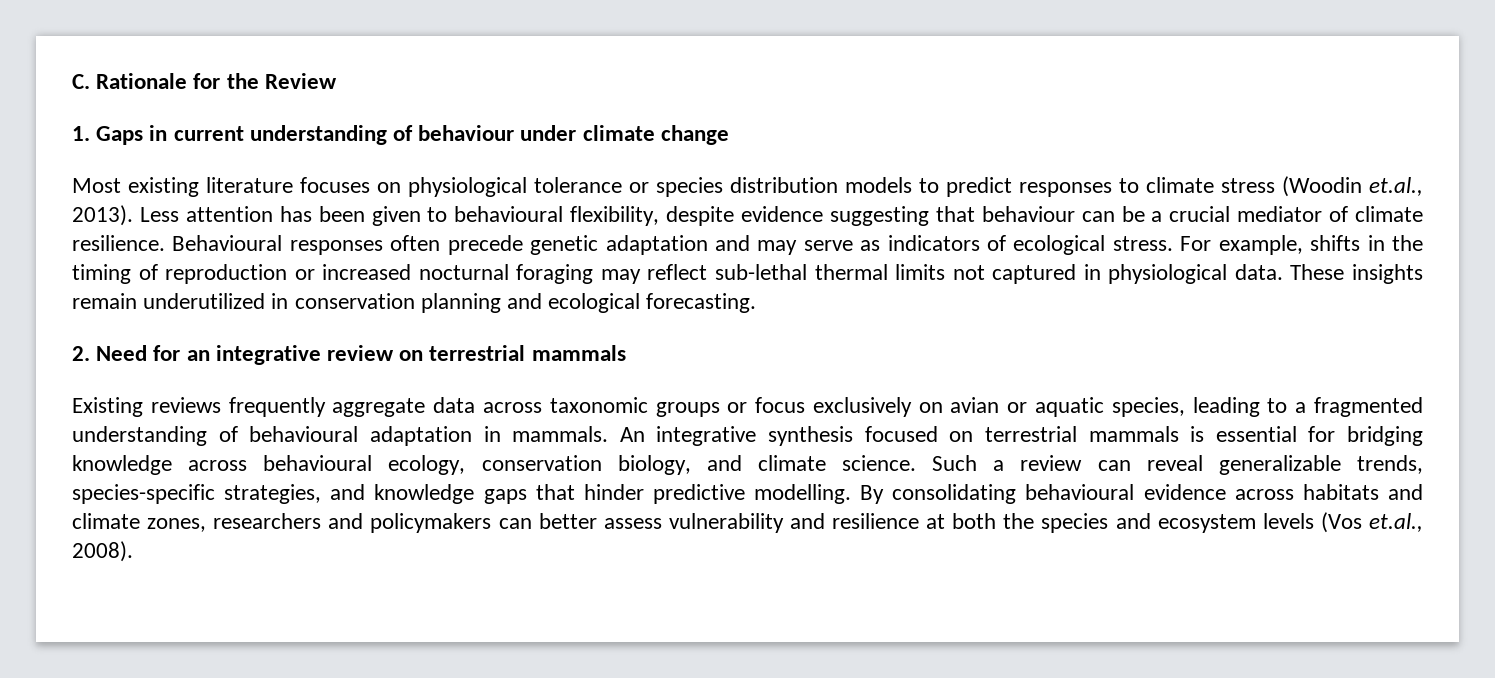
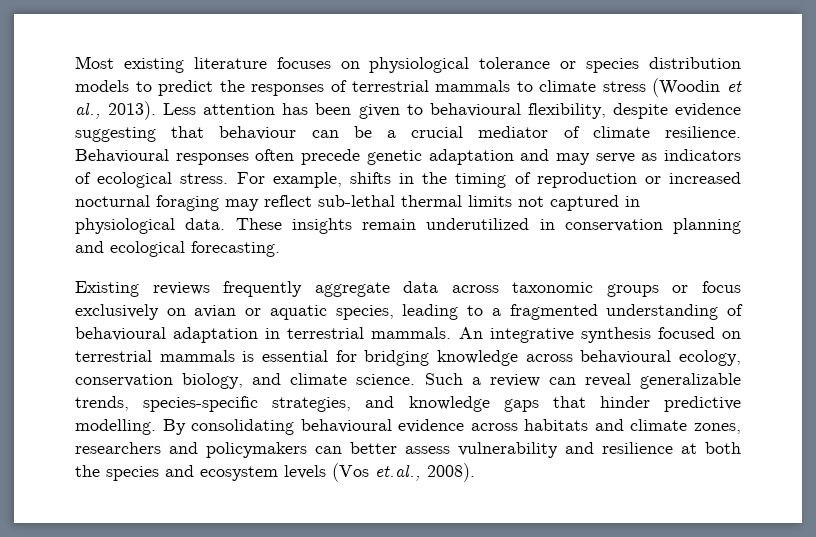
[72,73,337,89] [72,125,729,145] C. Rationale for the Review // 1. Gaps in current understanding of behaviour under climate change // -> (75, 62) none
[1019,182,1112,197] responses -> [219,80,511,96] the responses of terrestrial mammals
[1369,177,1423,196] et.al., -> [727,81,743,92] [75,102,101,119] et al.,
[72,345,626,365] // 2. Need for an integrative review on terrestrial mammals -> (280, 249) none
(501, 434) none -> [287,327,365,339] terrestrial

